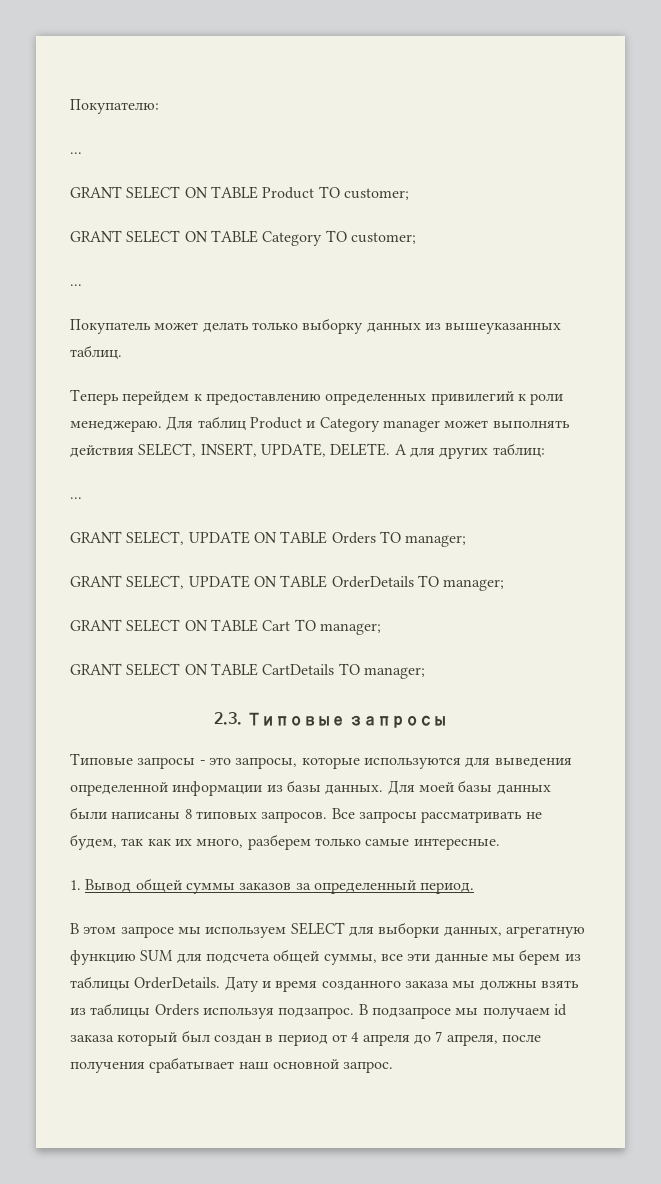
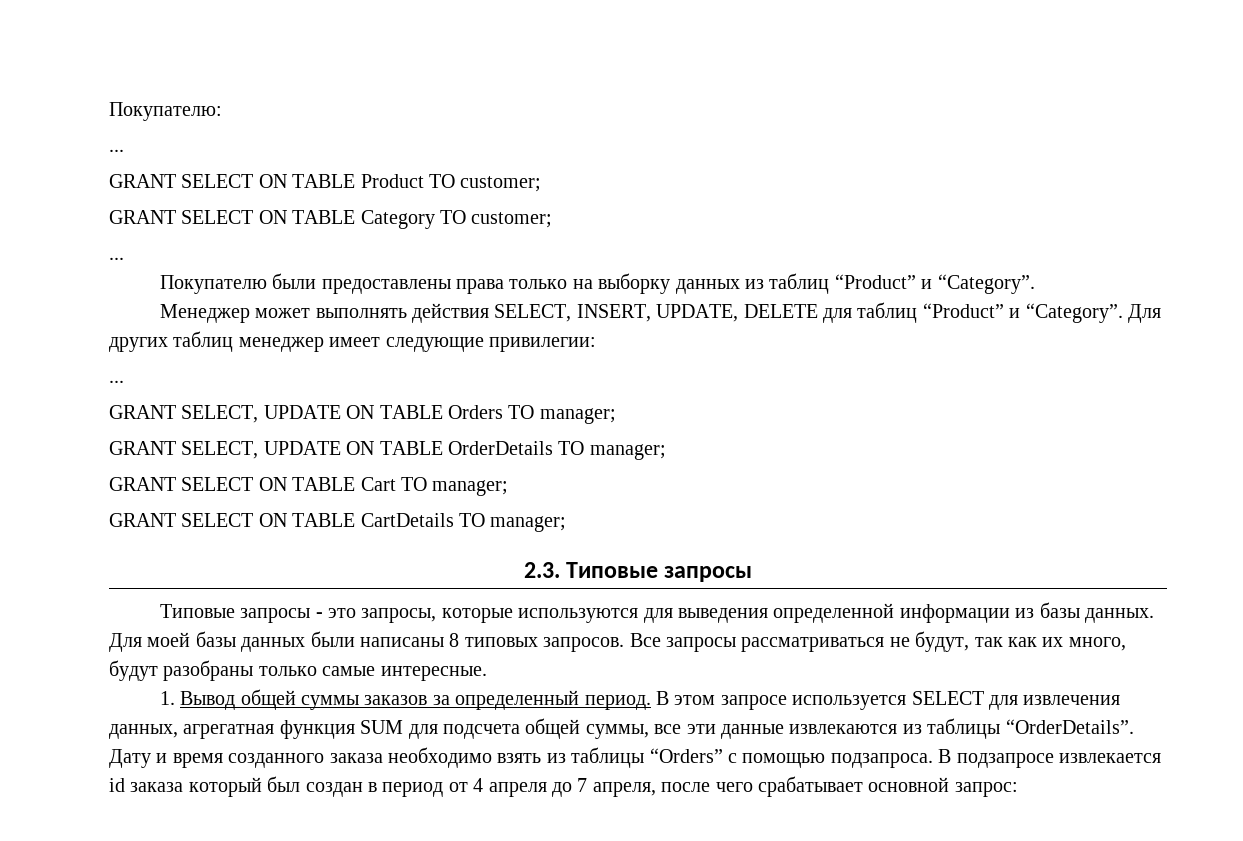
[70,318,562,334] [70,345,122,360] [70,389,564,405] [70,416,440,432] Покупатель может делать только выборку данных из вышеуказанных таблиц. // Теперь перейдем к предоставлению определенных привилегий к роли менеджераю. Для таблиц Product и Category manager -> [159,273,1035,294] [159,304,250,323] Покупателю были предоставлены права только на выборку данных из таблиц “Product” и “Category”. // Менеджер
[330,443,545,459] DELETE. А для других таблиц: -> [743,302,1162,323] [109,331,596,352] DELETE для таблиц “Product” и “Category”. Для других таблиц менеджер имеет следующие привилегии:
[421,811,542,823] [70,834,117,850] рассматривать не будем, -> [741,631,970,652] рассматриваться не будут,
[247,834,311,850] разберем -> [109,660,254,681] будут разобраны
(475, 888) // -> (651, 702) none
[177,922,585,938] [70,950,136,965] мы используем SELECT для выборки данных, агрегатную функцию -> [792,691,1121,710] [109,720,355,739] используется SELECT для извлечения данных, агрегатная функция
[491,949,581,965] [70,976,221,991] мы берем из таблицы OrderDetails. -> [789,718,1134,739] извлекаются из таблицы “OrderDetails”.
[452,980,537,991] мы должны -> [388,747,492,768] необходимо
[154,1004,550,1019] Orders используя подзапрос. В подзапросе мы получаем -> [649,748,1161,768] “Orders” с помощью подзапроса. В подзапросе извлекается
[70,1057,394,1073] получения срабатывает наш основной запрос. -> [715,776,1018,797] чего срабатывает основной запрос:

